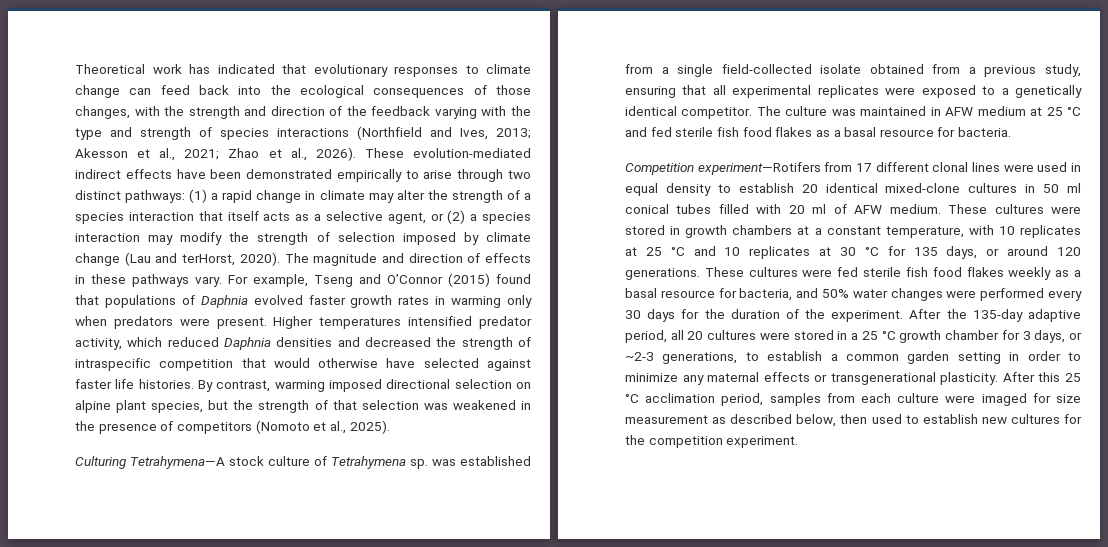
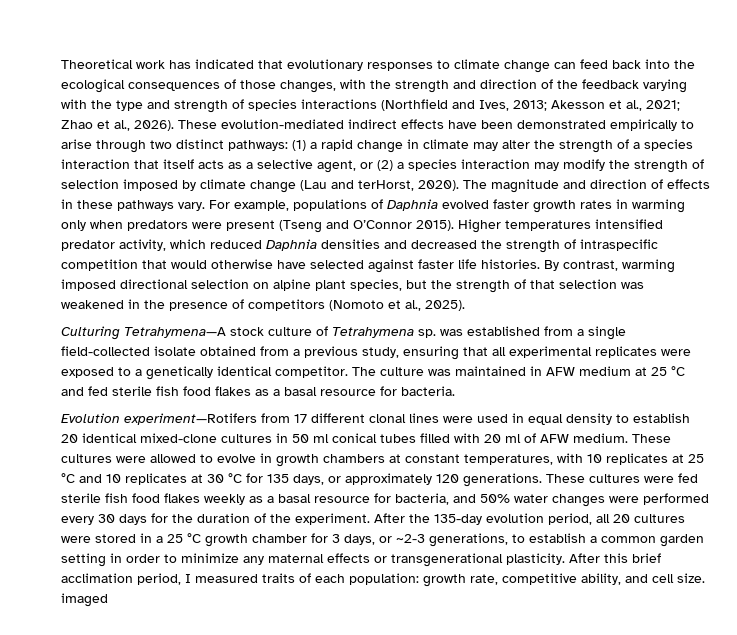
[314,273,531,287] [75,295,99,305] Tseng and O’Connor (2015) found that -> (289, 205) none
[216,317,267,329] present. -> [226,220,454,233] present (Tseng and O’Connor 2015).
[625,163,694,175] Competition -> [61,413,120,423] Evolution
[625,225,665,235] stored -> [150,454,256,463] allowed to evolve
[814,226,964,238] a constant temperature, -> [405,454,553,465] constant temperatures,
[1007,246,1049,256] around -> [345,473,432,485] approximately
[1028,309,1081,322] adaptive -> [486,513,544,523] evolution
[1065,373,1081,382] [625,393,1081,406] [625,414,1082,427] [625,435,799,448] 25 °C acclimation period, samples from each culture were imaged for size measurement as described below, then used to establish new cultures for the competition experiment. -> [632,553,661,563] [61,573,705,587] [61,593,108,607] brief acclimation period, I measured traits of each population: growth rate, competitive ability, and cell size. imaged

